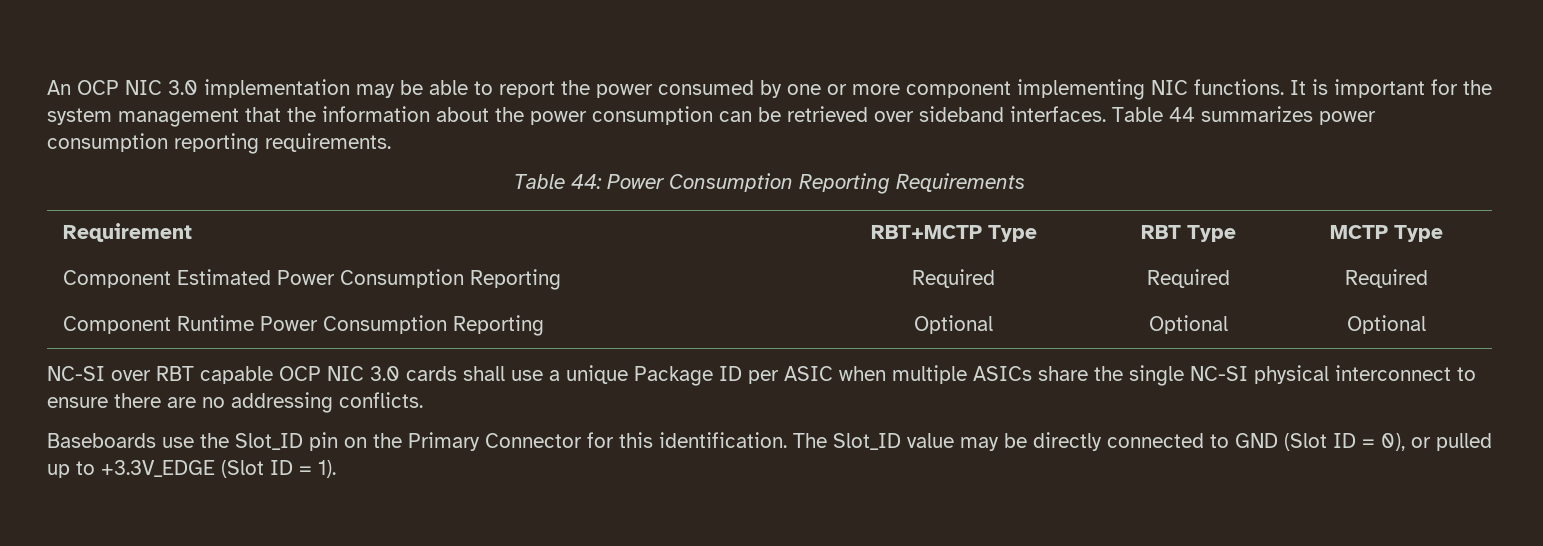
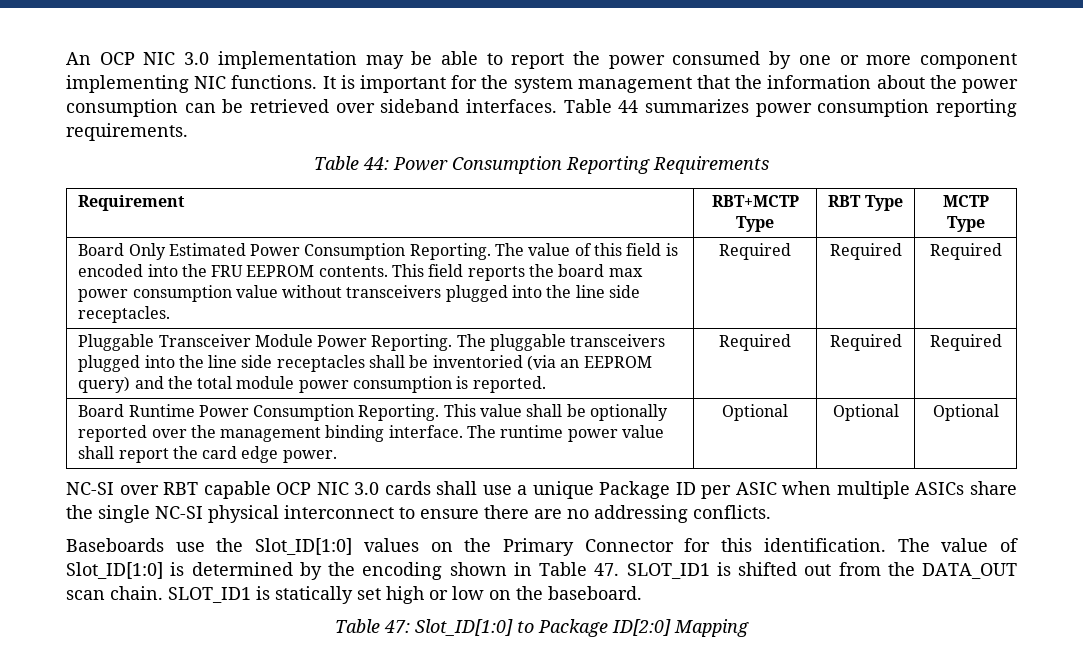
[63,270,172,288] Component -> [78,243,166,260] Board Only
[470,269,562,290] [912,269,995,288] [1147,269,1230,288] [1344,269,1428,288] [63,315,545,336] Reporting | Required | Required | Required // Component Runtime Power Consumption Reporting -> [409,243,678,260] [78,264,643,281] [78,285,641,302] [78,306,171,323] [719,243,791,260] [829,243,902,260] [929,243,1002,260] [78,334,666,351] [78,355,652,372] [78,376,546,393] [719,334,791,351] [829,334,902,351] [929,334,1002,351] [78,404,669,421] [78,425,665,442] [78,446,337,463] Reporting. The value of this field is encoded into the FRU EEPROM contents. This field reports the board max power consumption value without transceivers plugged into the line side receptacles. | Required | Required | Required // Pluggable Transceiver Module Power Reporting. The pluggable transceivers plugged into the line side receptacles shall be inventoried (via an EEPROM query) and the total module power consumption is reported. | Required | Required | Required // Board Runtime Power Consumption Reporting. This value shall be optionally reported over the management binding interface. The runtime power value shall report the card edge power.
[235,432,338,451] Slot_ID pin -> [255,538,419,555] Slot_ID[1:0] values
[833,432,1492,451] [47,460,336,478] Slot_ID value may be directly connected to GND (Slot ID = 0), or pulled up to +3.3V_EDGE (Slot ID = 1). -> [941,538,1018,552] [66,562,1017,580] [66,586,642,604] [335,619,749,637] value of Slot_ID[1:0] is determined by the encoding shown in Table 47. SLOT_ID1 is shifted out from the DATA_OUT scan chain. SLOT_ID1 is statically set high or low on the baseboard. // Table 47: Slot_ID[1:0] to Package ID[2:0] Mapping

